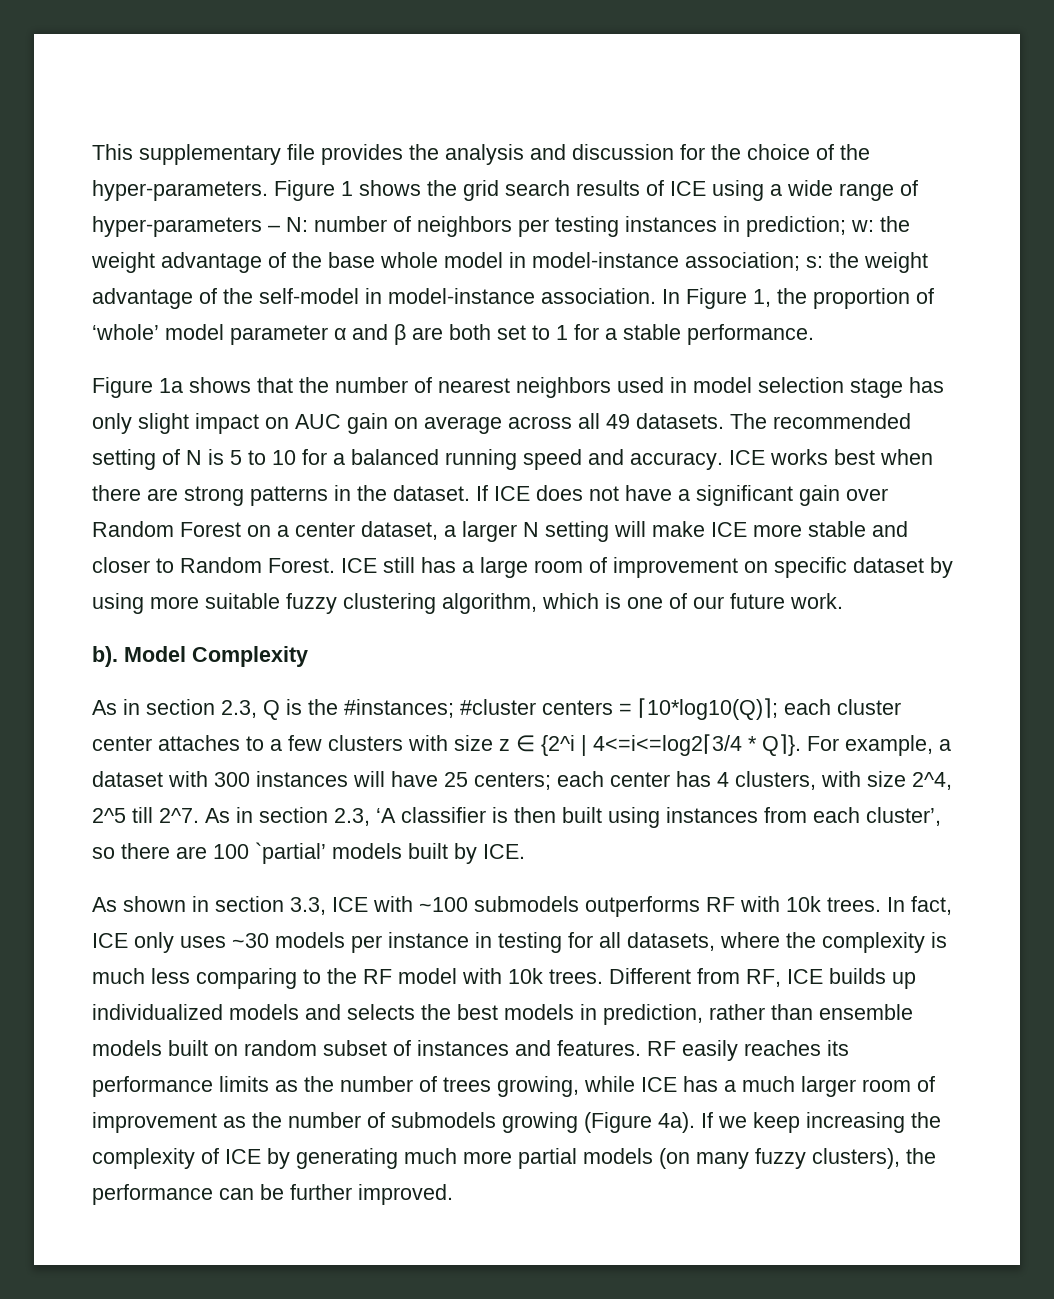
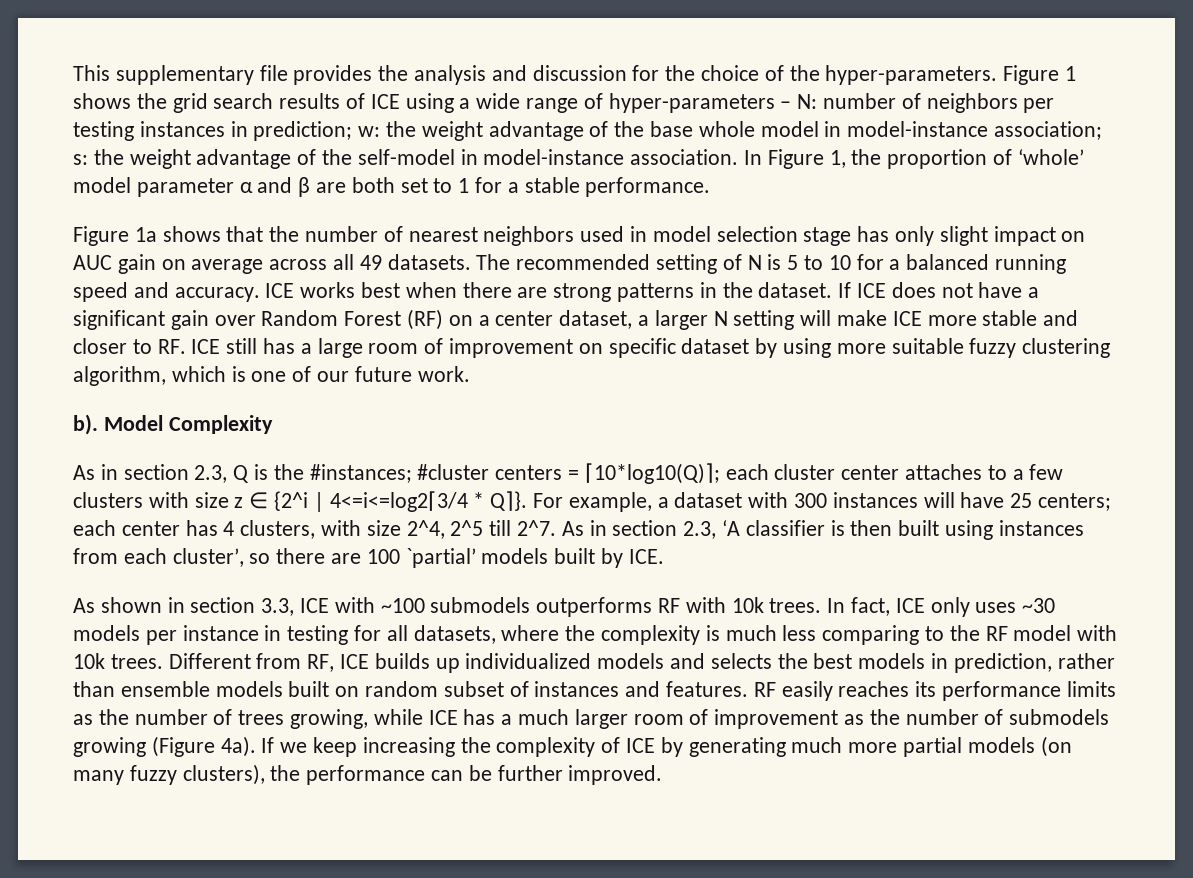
(241, 529) none -> [407,309,444,330] (RF)
[180,557,335,573] Random Forest. -> [157,339,186,354] RF.

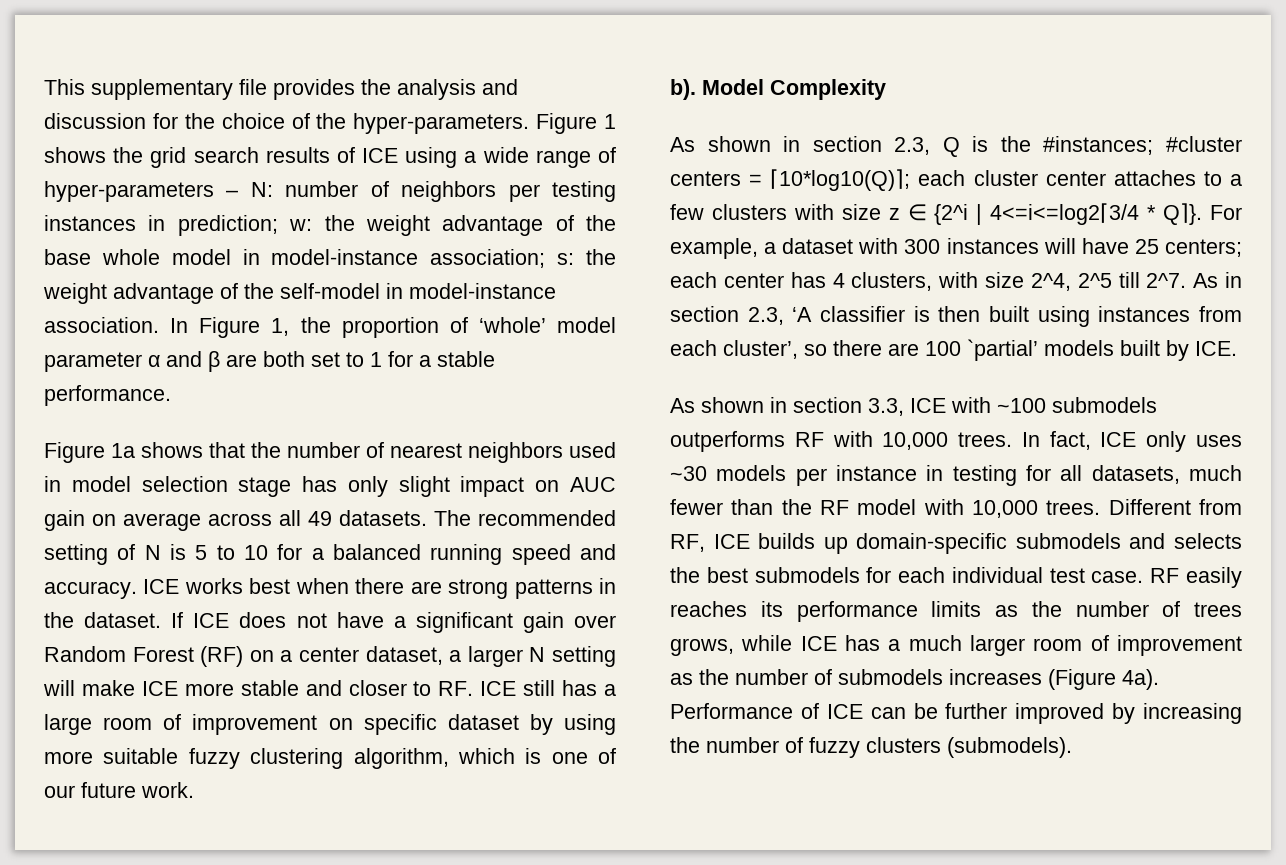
(95, 472) none -> [707,136,771,152] shown
[731,597,764,613] 10k -> [882,432,949,450] 10,000
[501,625,945,645] where the complexity is much less comparing to -> [1189,465,1242,481] [670,499,774,515] much fewer than
[73,653,105,669] 10k -> [972,500,1038,518] 10,000
[465,653,665,669] individualized models -> [856,533,1121,554] domain-specific submodels
[858,653,1115,673] [73,681,749,697] models in prediction, rather than ensemble models built on random subset of instances and features. -> [754,567,1144,583] submodels for each individual test case.
[290,709,369,729] growing, -> [670,638,734,656] grows,
[73,737,146,757] growing -> [949,669,1042,685] increases
[261,736,1072,757] [73,764,663,785] If we keep increasing the complexity of ICE by generating much more partial models (on many fuzzy clusters), the performance can be further improved. -> [670,703,1242,724] [670,737,1072,758] Performance of ICE can be further improved by increasing the number of fuzzy clusters (submodels).

